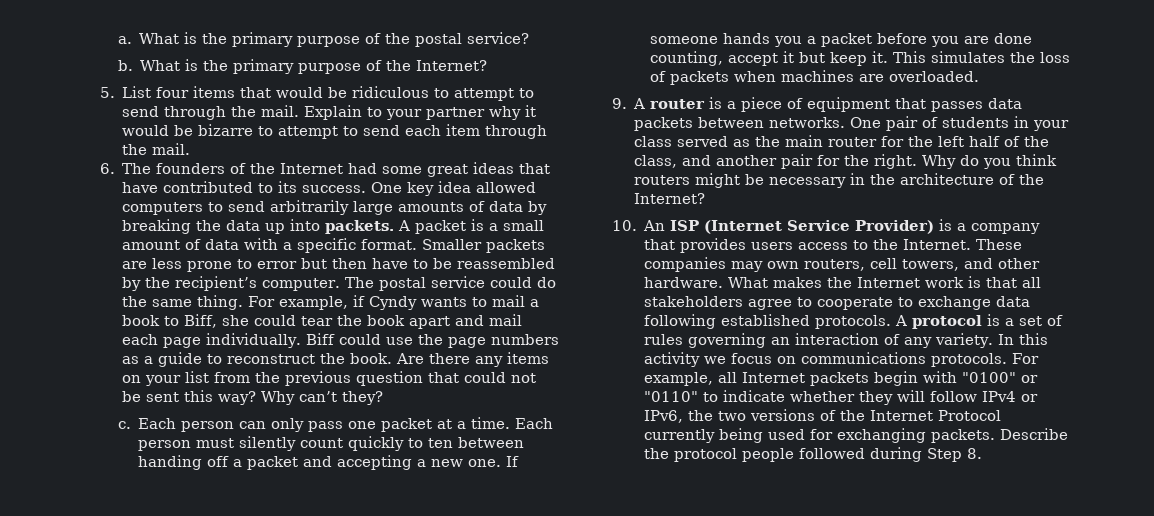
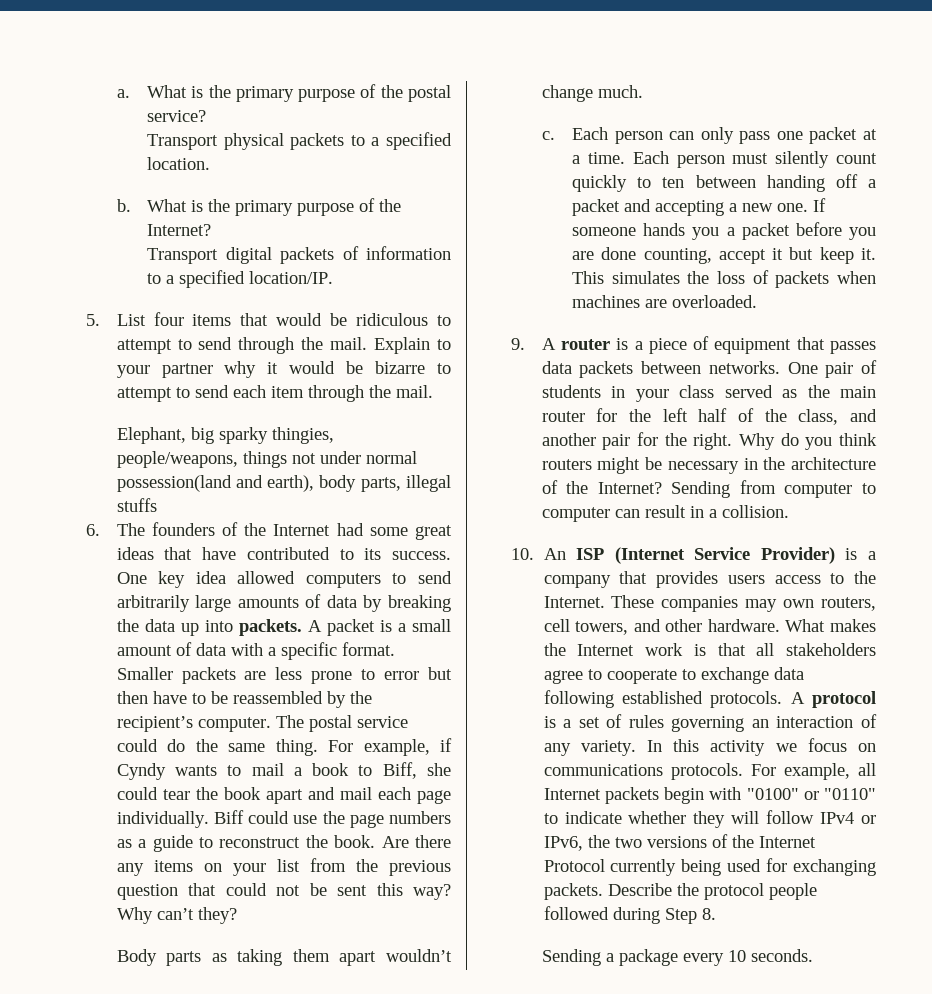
(530, 38) none -> [147,132,452,150] [147,157,211,170] // Transport physical packets to a specified location.
(488, 65) none -> [147,246,451,264] [147,270,334,288] // Transport digital packets of information to a specified location/IP.
(191, 149) none -> [116,427,334,444] [116,451,417,468] [116,475,451,492] [116,498,157,512] // Elephant, big sparky thingies, people/weapons, things not under normal possession(land and earth), body parts, illegal stuffs
(384, 398) none -> [116,949,452,966] [541,85,643,102] // Body parts as taking them apart wouldn’t change much.
(706, 198) none -> [671,480,876,498] [541,505,789,522] Sending from computer to computer can result in a collision.
(983, 453) none -> [541,949,813,966] // Sending a package every 10 seconds.

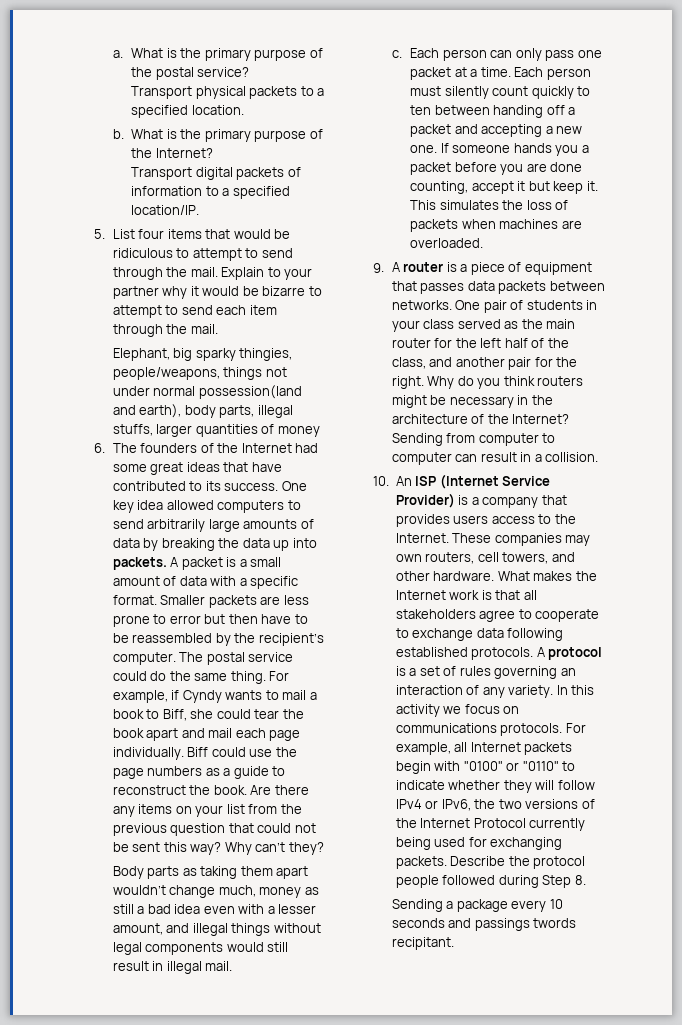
[116,498,157,512] stuffs -> [112,424,320,437] stuffs, larger quantities of money
[597,85,643,98] much. -> [218,885,319,898] [112,904,317,914] [112,923,321,936] [112,942,289,955] [112,961,233,974] much, money as still a bad idea even with a lesser amount, and illegal things without legal components would still result in illegal mail.
[750,949,813,962] seconds. -> [391,918,577,931] [391,937,454,950] seconds and passings twords recipitant.

